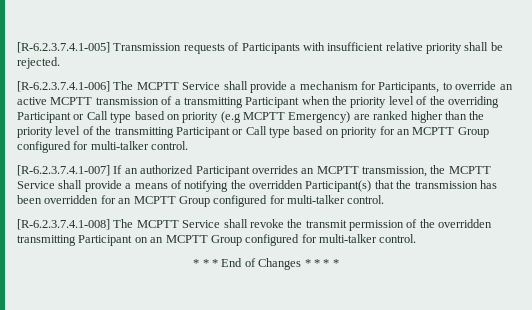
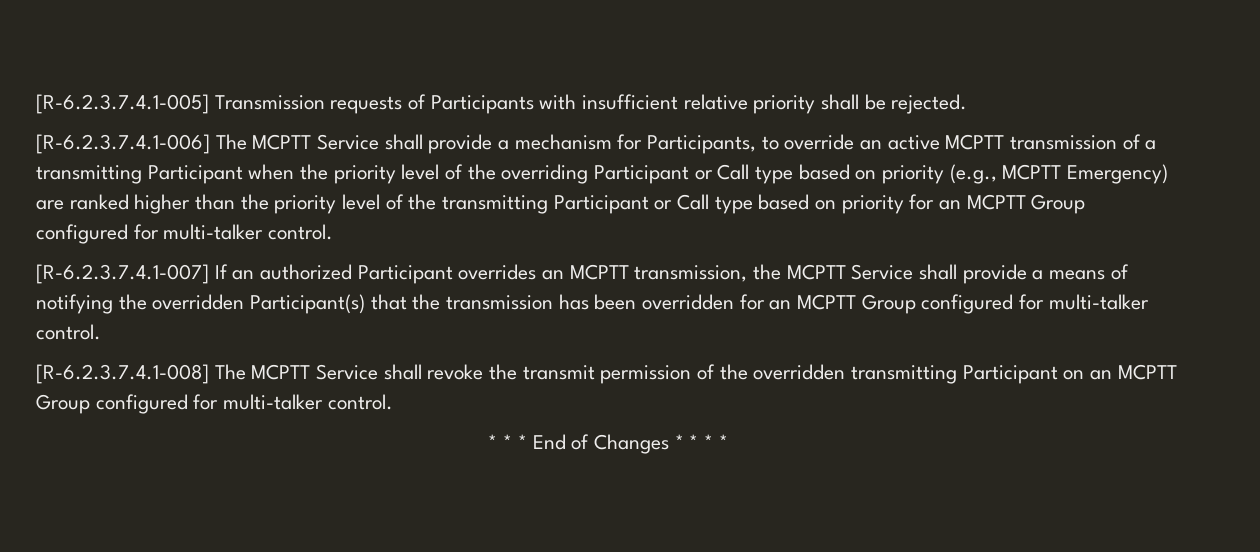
[220,111,241,123] (e.g -> [949,164,997,184] (e.g.,

